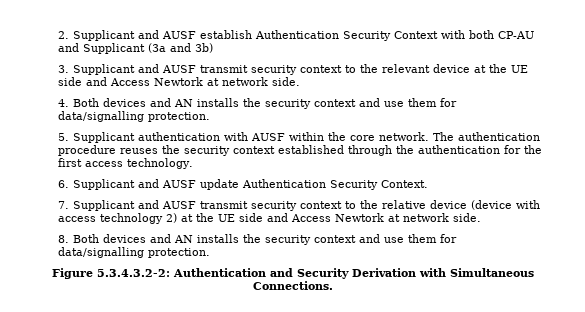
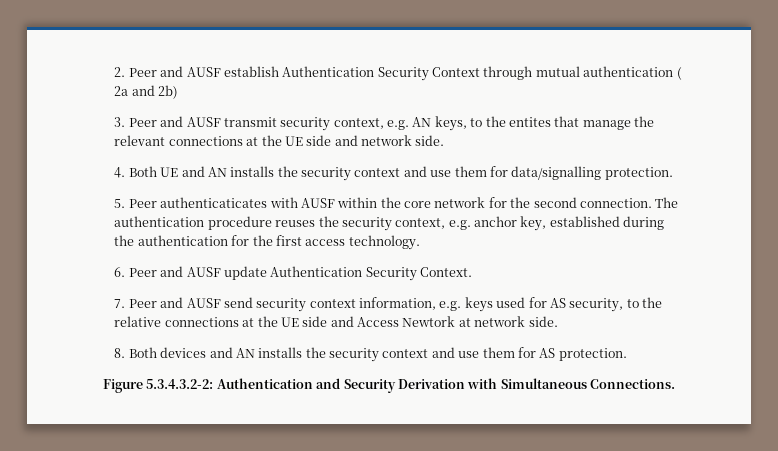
[72,30,135,41] Supplicant -> [128,68,157,77] Peer
[440,30,534,39] [57,43,213,54] with both CP-AU and Supplicant (3a and 3b) -> [483,66,682,80] [114,85,179,99] through mutual authentication ( 2a and 2b)
[72,64,528,75] [57,77,219,86] Supplicant and AUSF transmit security context to the relevant device at the UE side and Access Newtork at -> [128,116,655,131] [114,135,358,146] Peer and AUSF transmit security context, e.g. AN keys, to the entites that manage the relevant connections at the UE side and
[102,98,146,107] devices -> [160,167,179,177] UE
[72,132,220,143] Supplicant authentication -> [128,197,268,208] Peer authenticaticates
[378,132,429,141] network. -> [434,197,652,208] network for the second connection.
[232,145,392,156] context established through -> [395,216,665,231] context, e.g. anchor key, established during
[72,179,135,190] Supplicant -> [128,268,157,277] Peer
[72,200,540,211] [57,213,177,224] Supplicant and AUSF transmit security context to the relative device (device with access technology 2) -> [128,297,663,312] [114,316,239,327] Peer and AUSF send security context information, e.g. keys used for AS security, to the relative connections
[57,247,144,258] data/signalling -> [539,348,556,358] AS

